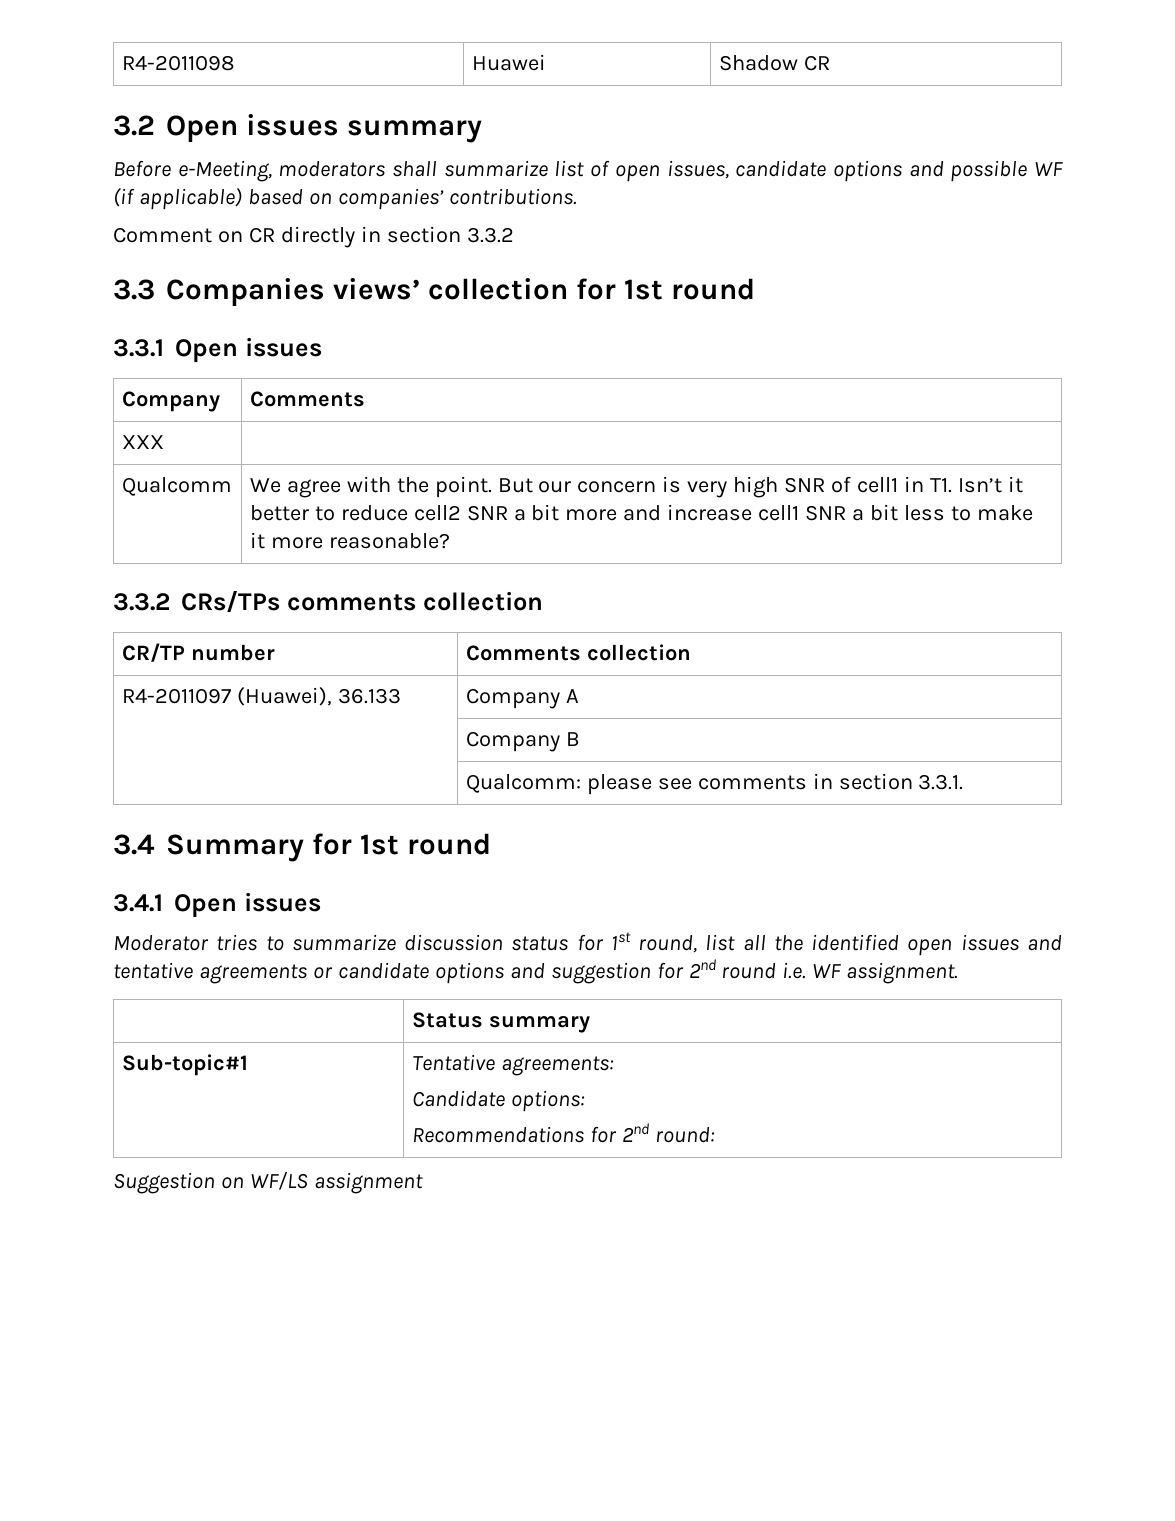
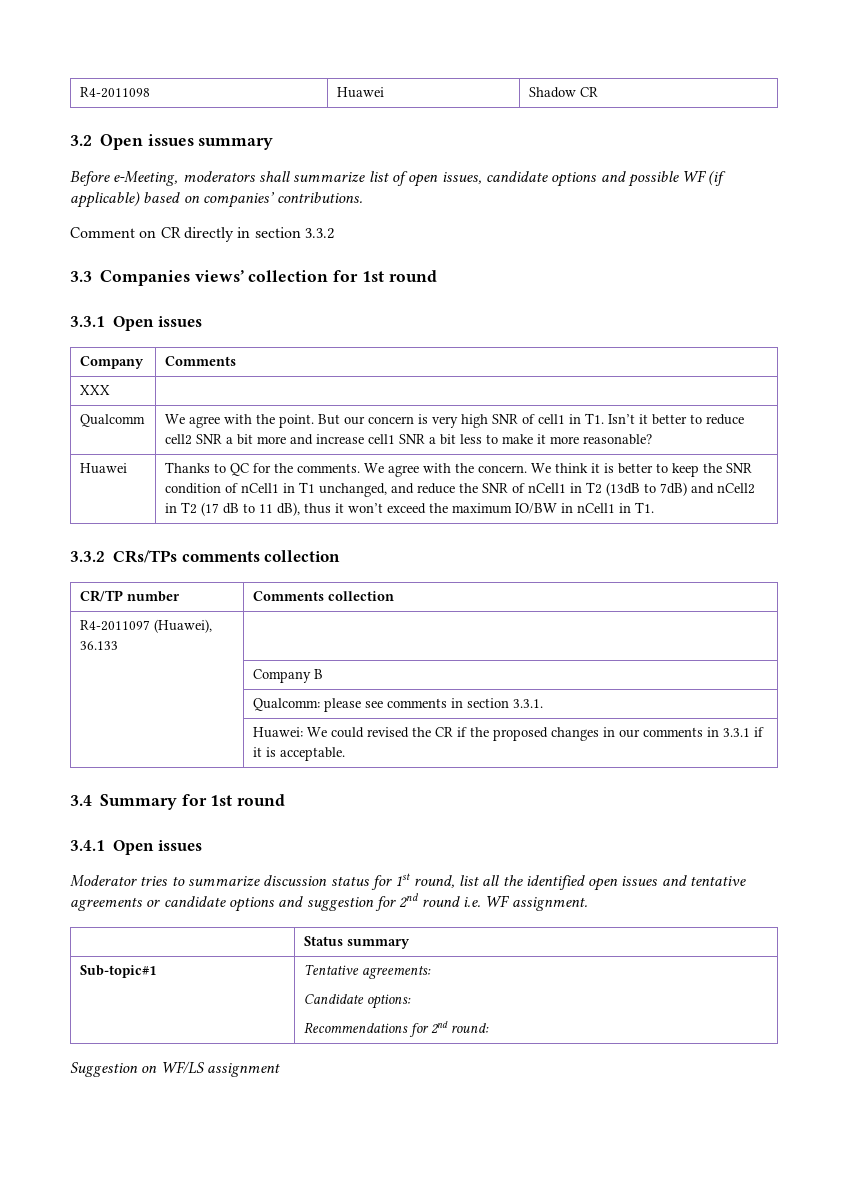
(450, 541) none -> [80,463,128,474] [165,462,753,477] [165,482,756,497] [165,502,655,516] // Huawei | Thanks to QC for the comments. We agree with the concern. We think it is better to keep the SNR condition of nCell1 in T1 unchanged, and reduce the SNR of nCell1 in T2 (13dB to 7dB) and nCell2 in T2 (17 dB to 11 dB), thus it won’t exceed the maximum IO/BW in nCell1 in T1.
[465,688,579,709] Company A -> (119, 645) none
(964, 782) none -> [253,727,765,741] [253,747,346,761] // | Huawei: We could revised the CR if the proposed changes in our comments in 3.3.1 if it is acceptable.

